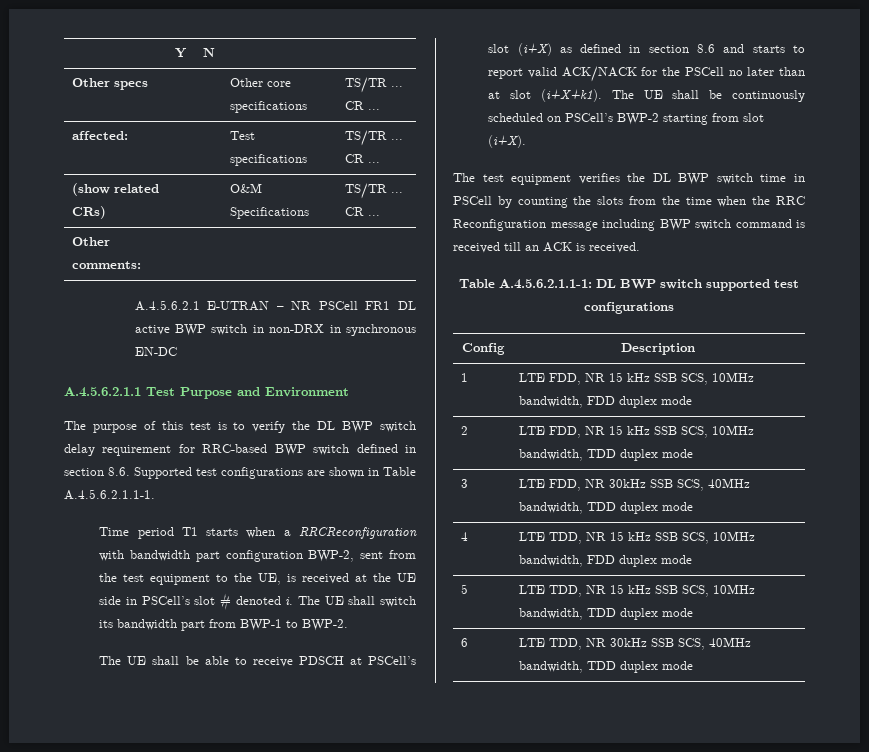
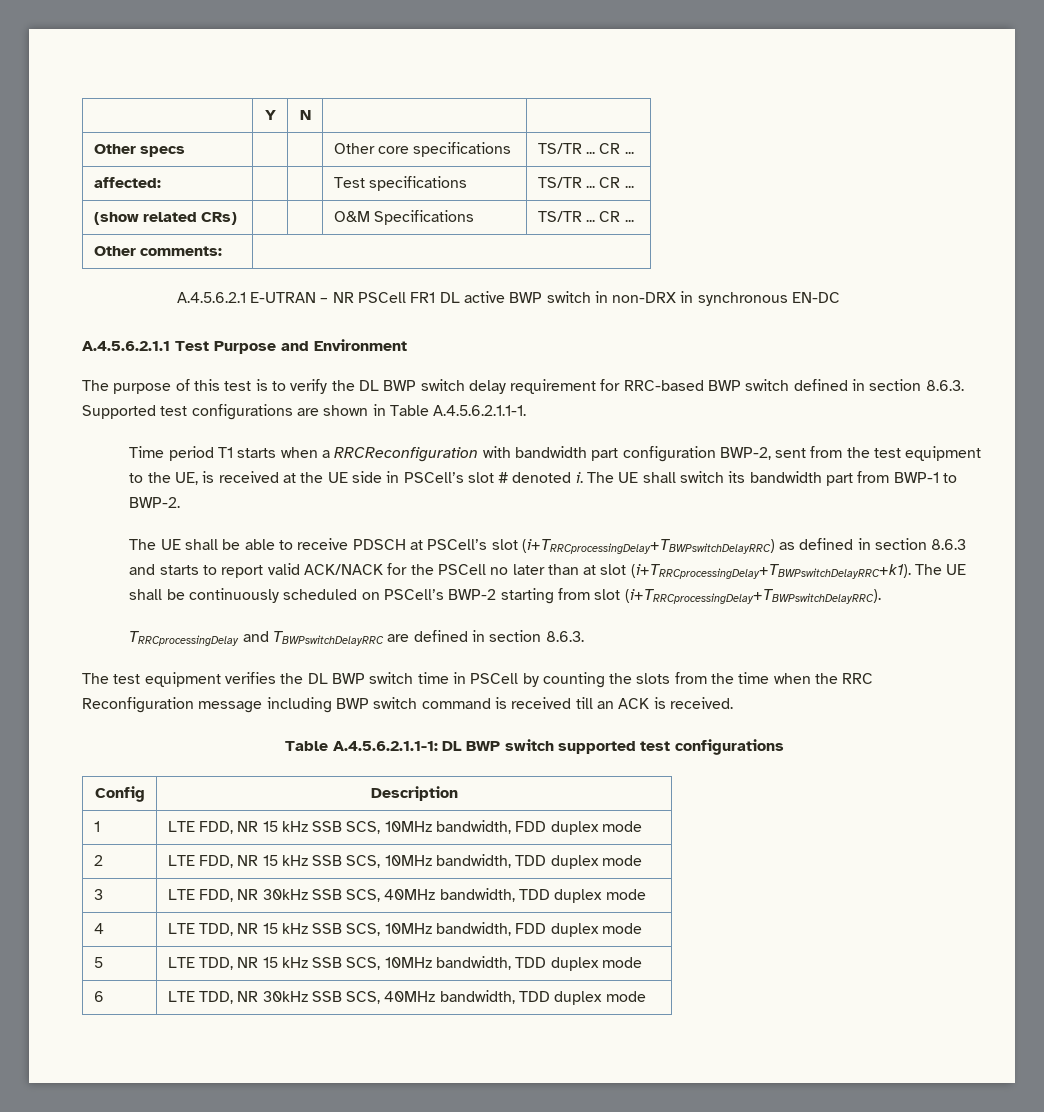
[108,467,130,476] 8.6. -> [925,380,964,391] 8.6.3.
[517,42,552,56] (i+X) -> [521,539,775,554] (i+TRRCprocessingDelay+TBWPswitchDelayRRC)
[697,44,716,53] 8.6 -> [931,539,967,550] 8.6.3
[540,88,602,102] (i+X+k1). -> [630,564,911,579] (i+TRRCprocessingDelay+TBWPswitchDelayRRC+k1).
[488,134,527,148] (i+X). -> [624,589,881,604] [129,630,584,646] (i+TRRCprocessingDelay+TBWPswitchDelayRRC). // TRRCprocessingDelay and TBWPswitchDelayRRC are defined in section 8.6.3.

